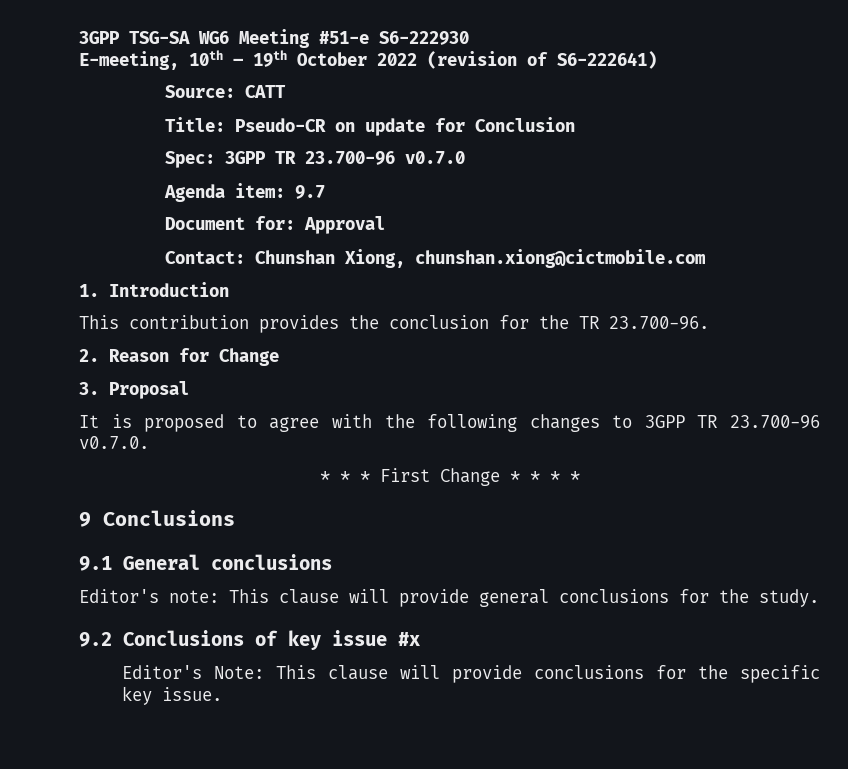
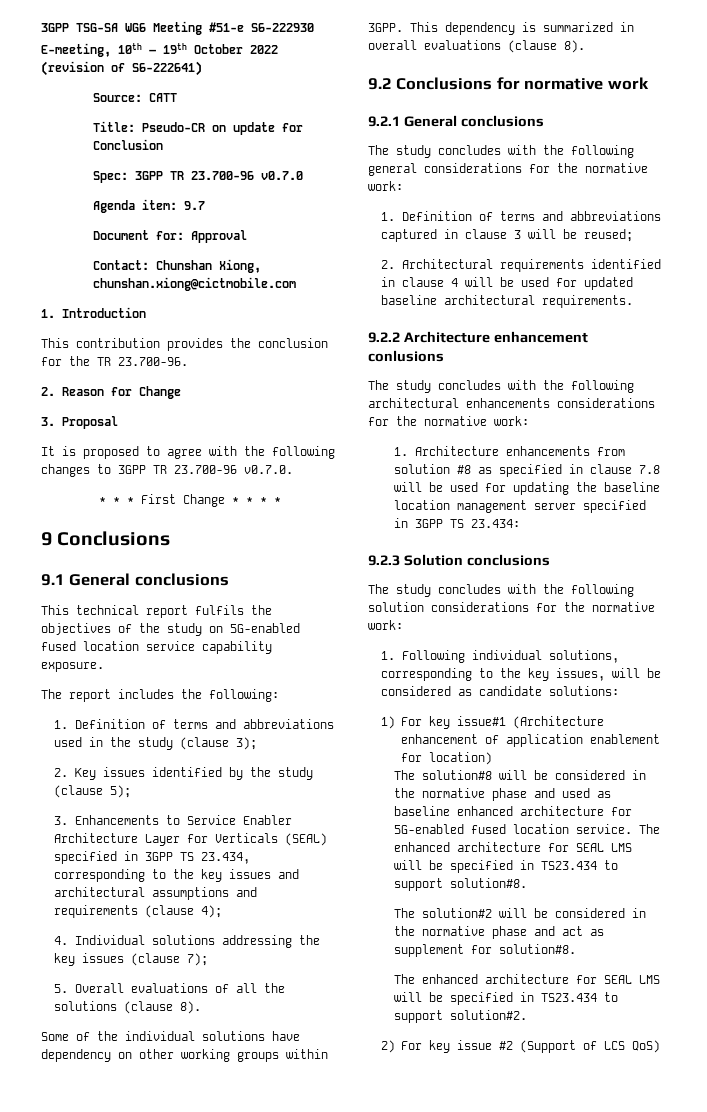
[79,589,819,607] [79,630,420,650] [121,665,820,683] [121,686,222,705] Editor's note: This clause will provide general conclusions for the study. // 9.2 Conclusions of key issue #x // Editor's Note: This clause will provide conclusions for the specific key issue. -> [41,605,272,618] [41,623,300,636] [41,641,272,654] [41,662,104,672] [41,689,279,702] [54,719,335,729] [54,737,258,750] [54,767,314,780] [54,785,132,798] [54,815,293,825] [54,833,328,846] [54,851,251,864] [54,869,300,882] [54,887,258,900] [54,905,223,918] [54,935,321,948] [54,953,209,966] [54,983,286,993] [54,1001,202,1014] [41,1031,300,1041] [41,1049,328,1062] [368,22,634,35] [368,40,585,53] [368,77,649,90] [368,115,544,127] [368,145,634,158] [368,163,648,176] [368,181,403,191] [381,211,662,221] [381,229,634,242] [381,259,662,272] [381,277,634,290] [381,295,634,308] [368,331,588,343] [368,350,444,362] [368,380,634,393] [368,398,655,408] [368,416,529,426] [394,446,626,456] [394,464,661,477] [394,482,661,495] [394,500,647,513] [394,518,521,528] [368,554,550,566] [368,584,634,597] [368,602,655,612] [368,620,403,630] [381,650,620,663] [381,668,662,681] [381,686,620,696] [381,716,604,729] [400,734,660,747] [400,752,492,765] [394,770,647,780] [394,788,612,801] [394,806,633,816] [394,824,661,834] [394,842,633,852] [394,860,619,873] [394,878,528,891] [394,908,647,918] [394,926,605,939] [394,944,577,957] [394,974,661,984] [394,992,619,1005] [394,1010,528,1023] [381,1040,660,1053] This technical report fulfils the objectives of the study on 5G-enabled fused location service capability exposure. // The report includes the following: // 1. Definition of terms and abbreviations used in the study (clause 3); // 2. Key issues identified by the study (clause 5); // 3. Enhancements to Service Enabler Architecture Layer for Verticals (SEAL) specified in 3GPP TS 23.434, corresponding to the key issues and architectural assumptions and requirements (clause 4); // 4. Individual solutions addressing the key issues (clause 7); // 5. Overall evaluations of all the solutions (clause 8). // Some of the individual solutions have dependency on other working groups within 3GPP. This dependency is summarized in overall evaluations (clause 8). // 9.2 Conclusions for normative work // 9.2.1 General conclusions // The study concludes with the following general considerations for the normative work: // 1. Definition of terms and abbreviations captured in clause 3 will be reused; // 2. Architectural requirements identified in clause 4 will be used for updated baseline architectural requirements. // 9.2.2 Architecture enhancement conlusions // The study concludes with the following architectural enhancements considerations for the normative work: // 1. Architecture enhancements from solution #8 as specified in clause 7.8 will be used for updating the baseline location management server specified in 3GPP TS 23.434: // 9.2.3 Solution conclusions // The study concludes with the following solution considerations for the normative work: // 1. Following individual solutions, corresponding to the key issues, will be considered as candidate solutions: // 1) For key issue#1 (Architecture enhancement of application enablement for location) // The solution#8 will be considered in the normative phase and used as baseline enhanced architecture for 5G-enabled fused location service. The enhanced architecture for SEAL LMS will be specified in TS23.434 to support solution#8. // The solution#2 will be considered in the normative phase and act as supplement for solution#8. // The enhanced architecture for SEAL LMS will be specified in TS23.434 to support solution#2. // 2) For key issue #2 (Support of LCS QoS)

